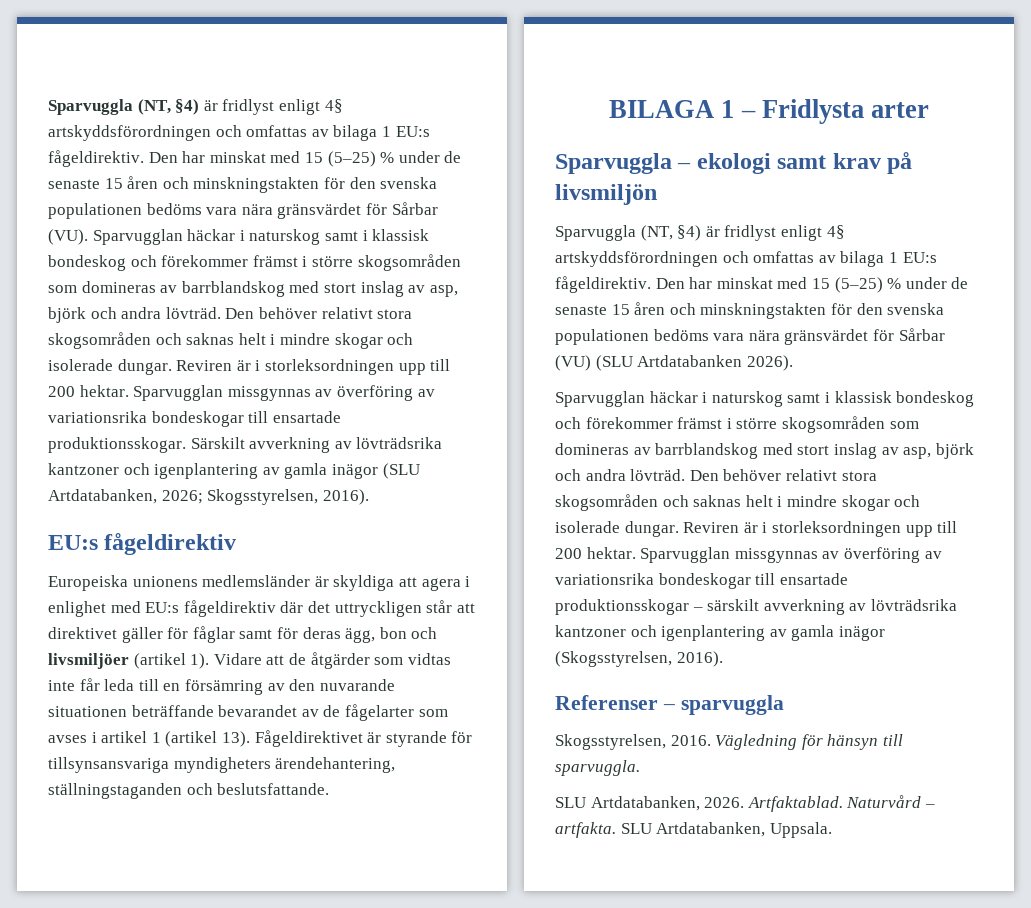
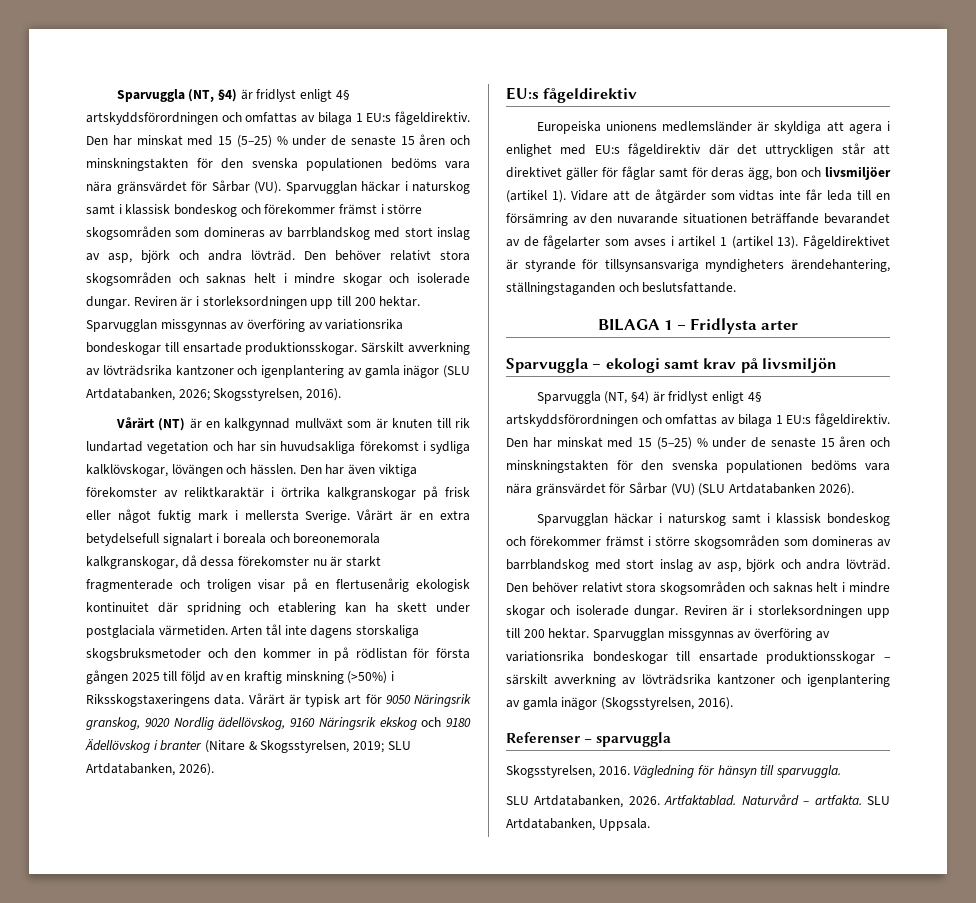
(369, 497) none -> [115,417,470,431] [86,441,470,454] [86,464,417,477] [86,486,470,500] [86,509,470,523] [86,533,381,546] [86,555,381,569] [86,578,470,592] [86,602,470,615] [86,624,419,638] [86,647,470,661] [86,670,394,684] [86,693,471,707] [86,717,471,730] [85,739,411,753] [86,763,214,776] // Vårärt (NT) är en kalkgynnad mullväxt som är knuten till rik lundartad vegetation och har sin huvudsakliga förekomst i sydliga kalklövskogar, lövängen och hässlen. Den har även viktiga förekomster av reliktkaraktär i örtrika kalkgranskogar på frisk eller något fuktig mark i mellersta Sverige. Vårärt är en extra betydelsefull signalart i boreala och boreonemorala kalkgranskogar, då dessa förekomster nu är starkt fragmenterade och troligen visar på en flertusenårig ekologisk kontinuitet där spridning och etablering kan ha skett under postglaciala värmetiden. Arten tål inte dagens storskaliga skogsbruksmetoder och den kommer in på rödlistan för första gången 2025 till följd av en kraftig minskning (>50%) i Riksskogstaxeringens data. Vårärt är typisk art för 9050 Näringsrik granskog, 9020 Nordlig ädellövskog, 9160 Näringsrik ekskog och 9180 Ädellövskog i branter (Nitare & Skogsstyrelsen, 2019; SLU Artdatabanken, 2026).

